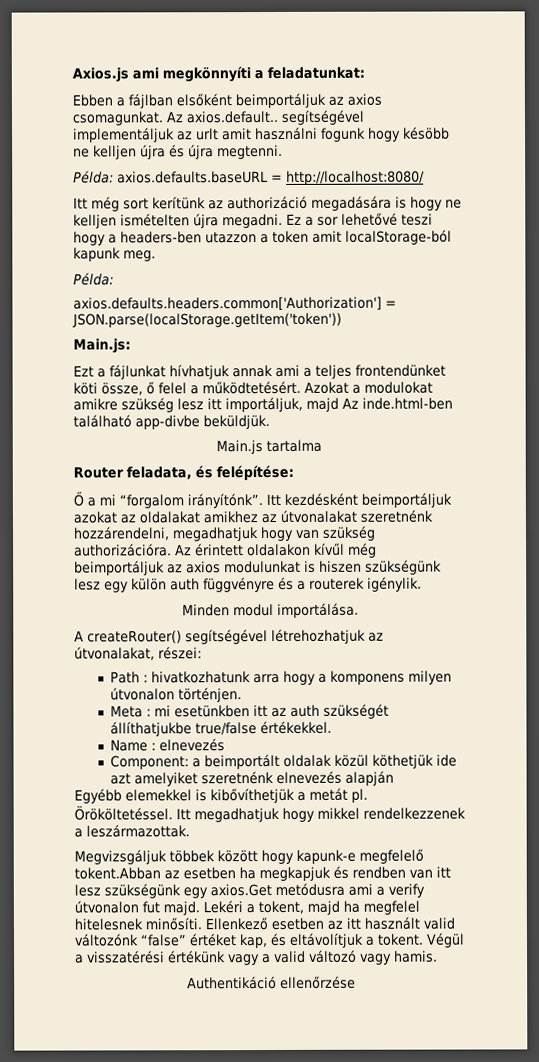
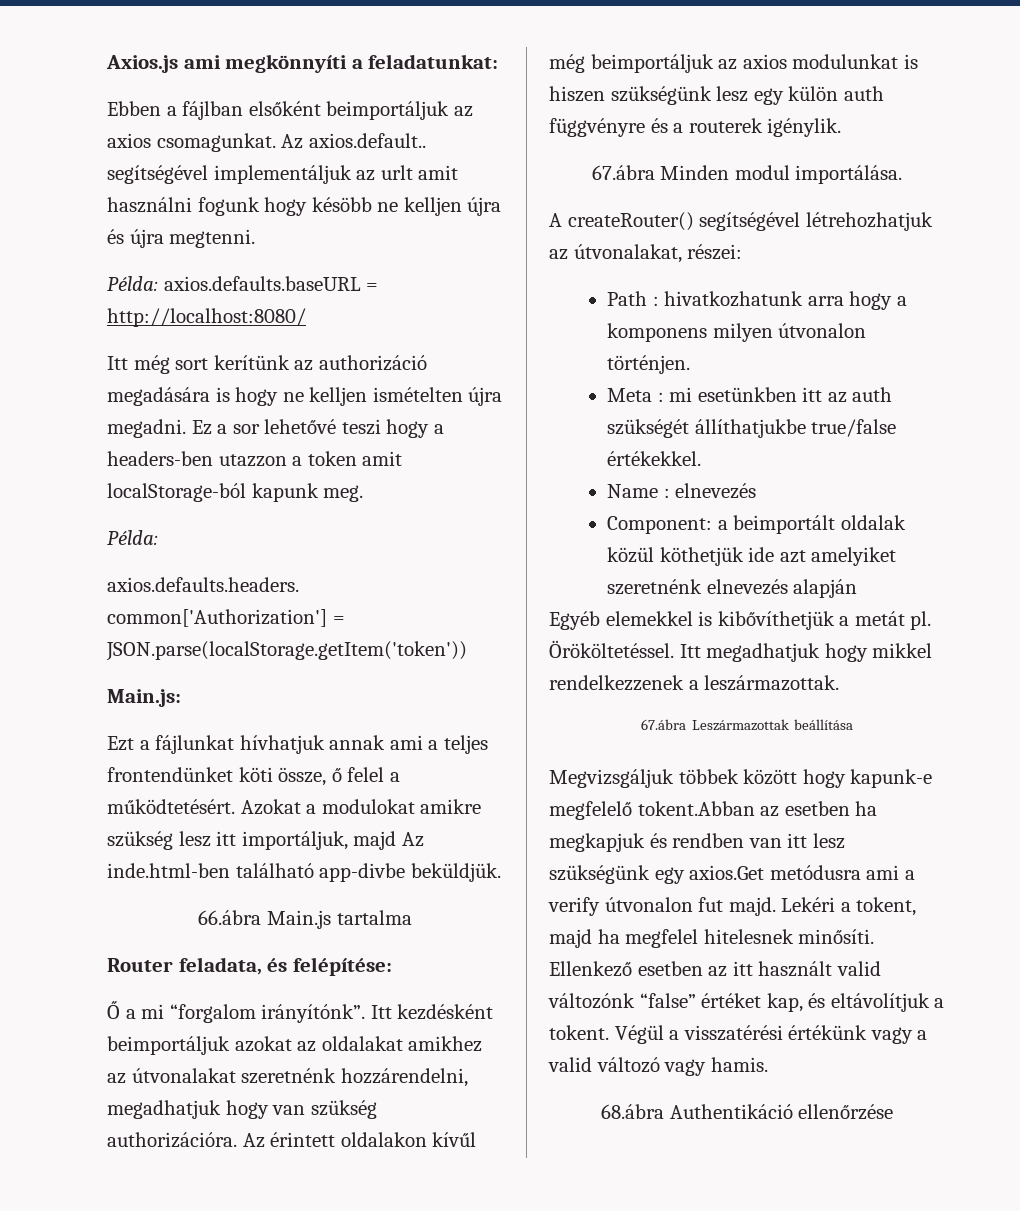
(270, 422) none -> [198,910,262,925] 66.ábra
(422, 584) none -> [591,165,655,180] 67.ábra
[74,788,122,804] Egyébb -> [549,611,600,630] Egyéb
(190, 831) none -> [640,719,854,731] // 67.ábra Leszármazottak beállítása
(438, 956) none -> [600,1104,664,1119] 68.ábra

